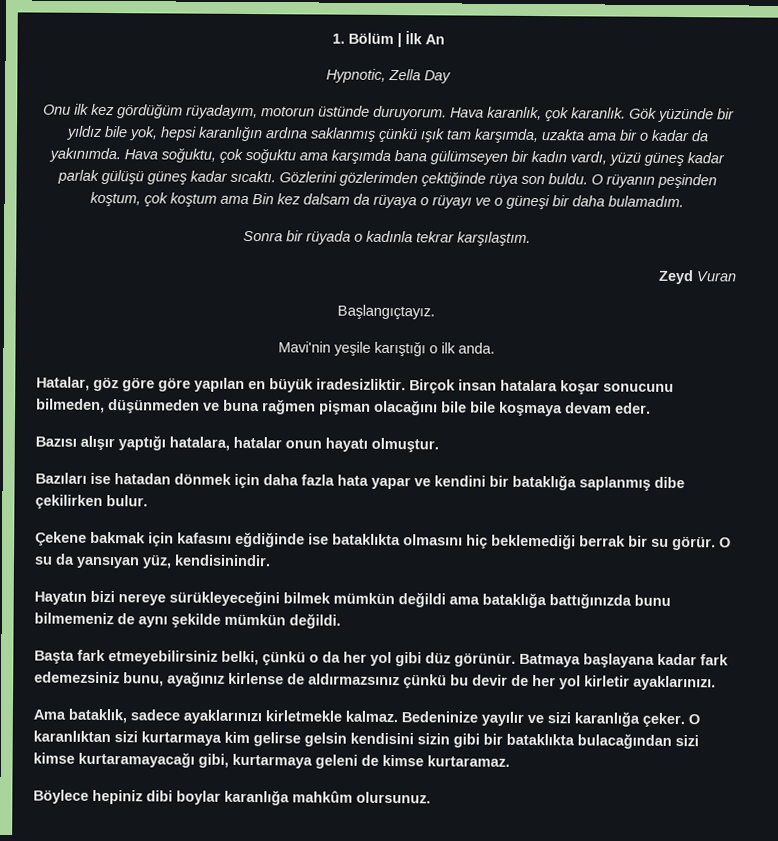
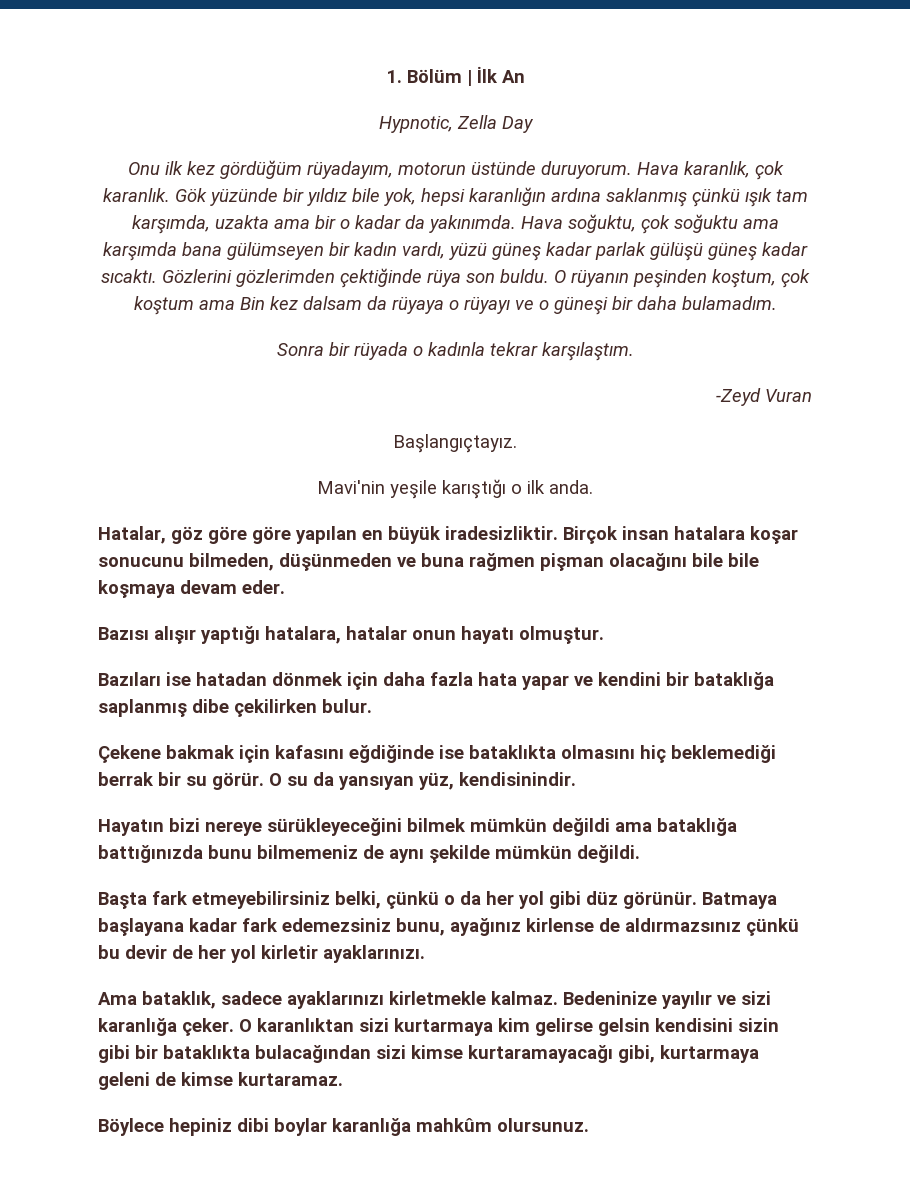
[658,269,694,285] Zeyd -> [716,388,761,406] -Zeyd

